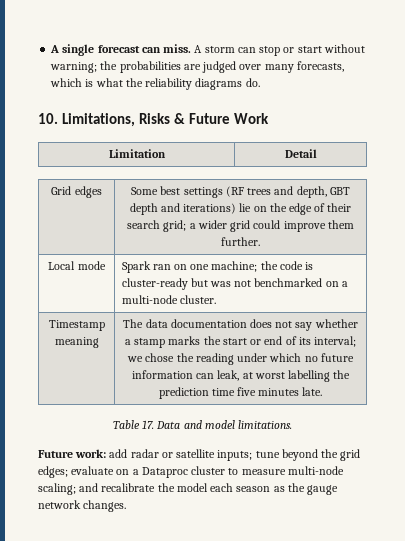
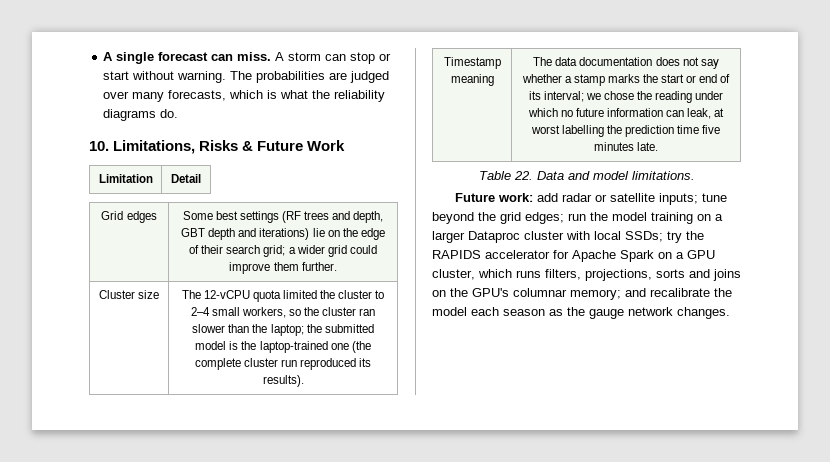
[50,61,118,73] warning; the -> [177,71,253,83] warning. The
[48,261,106,270] [121,261,314,273] [121,278,348,290] [121,295,216,304] Local mode | Spark ran on one machine; the code is cluster-ready but was not benchmarked on a multi-node cluster. -> [98,290,160,299] [181,290,385,302] [190,307,376,318] [192,324,374,336] [195,341,371,353] [194,358,372,370] [262,375,304,387] Cluster size | The 12-vCPU quota limited the cluster to 2–4 small workers, so the cluster ran slower than the laptop; the submitted model is the laptop-trained one (the complete cluster run reproduced its results).
[142,420,155,429] 17. -> [513,171,533,180] 22.
[71,466,139,475] evaluate on a -> [568,212,723,224] [432,231,465,243] run the model training on a larger
[228,466,344,475] [38,483,76,495] to measure multi-node scaling; -> [566,231,704,243] [432,250,715,262] [432,269,741,281] [432,288,621,300] with local SSDs; try the RAPIDS accelerator for Apache Spark on a GPU cluster, which runs filters, projections, sorts and joins on the GPU's columnar memory;

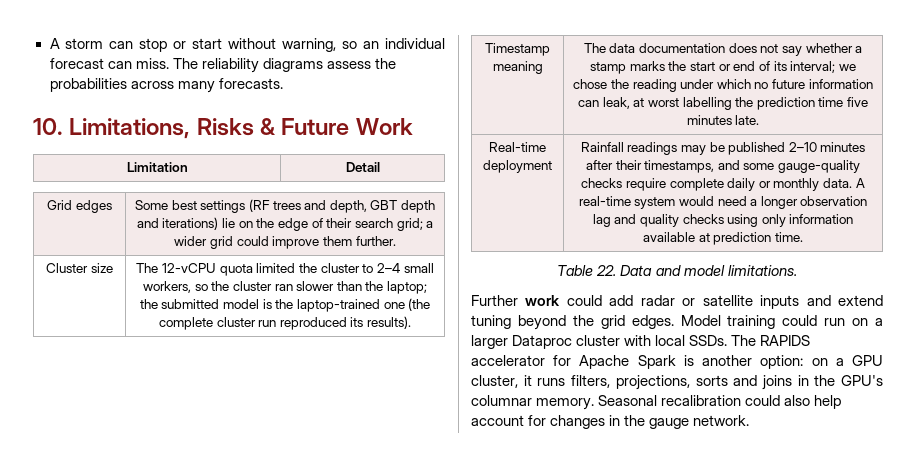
[103,52,285,64] A single forecast can miss. A -> [49,38,60,49] A
[177,71,390,83] [103,90,386,102] [103,109,179,121] warning. The probabilities are judged over many forecasts, which is what the reliability diagrams do. -> [282,38,445,52] [49,58,396,73] [49,78,283,93] warning, so an individual forecast can miss. The reliability diagrams assess the probabilities across many forecasts.
(659, 146) none -> [489,142,546,152] [483,160,552,173] [580,142,866,155] [585,160,861,173] [581,178,865,191] [578,196,868,209] [592,214,854,227] [643,232,803,245] // Real-time deployment | Rainfall readings may be published 2–10 minutes after their timestamps, and some gauge-quality checks require complete daily or monthly data. A real-time system would need a longer observation lag and quality checks using only information available at prediction time.
[454,193,533,202] Future work: -> [471,295,602,306] Further work could
[658,193,727,205] [432,212,693,224] inputs; tune beyond the grid edges; run the model training -> [760,295,884,309] [471,315,846,330] inputs and extend tuning beyond the grid edges. Model training could run
[625,231,704,243] SSDs; try the -> [689,335,757,346] SSDs. The
(654, 256) none -> [683,355,804,369] is another option:
[478,269,512,278] which -> [523,375,532,386] it
[432,290,446,297] on -> [797,375,809,386] in
[570,288,732,300] [432,307,730,319] memory; and recalibrate the model each season as the gauge network changes. -> [536,395,842,410] [471,415,750,429] memory. Seasonal recalibration could also help account for changes in the gauge network.

